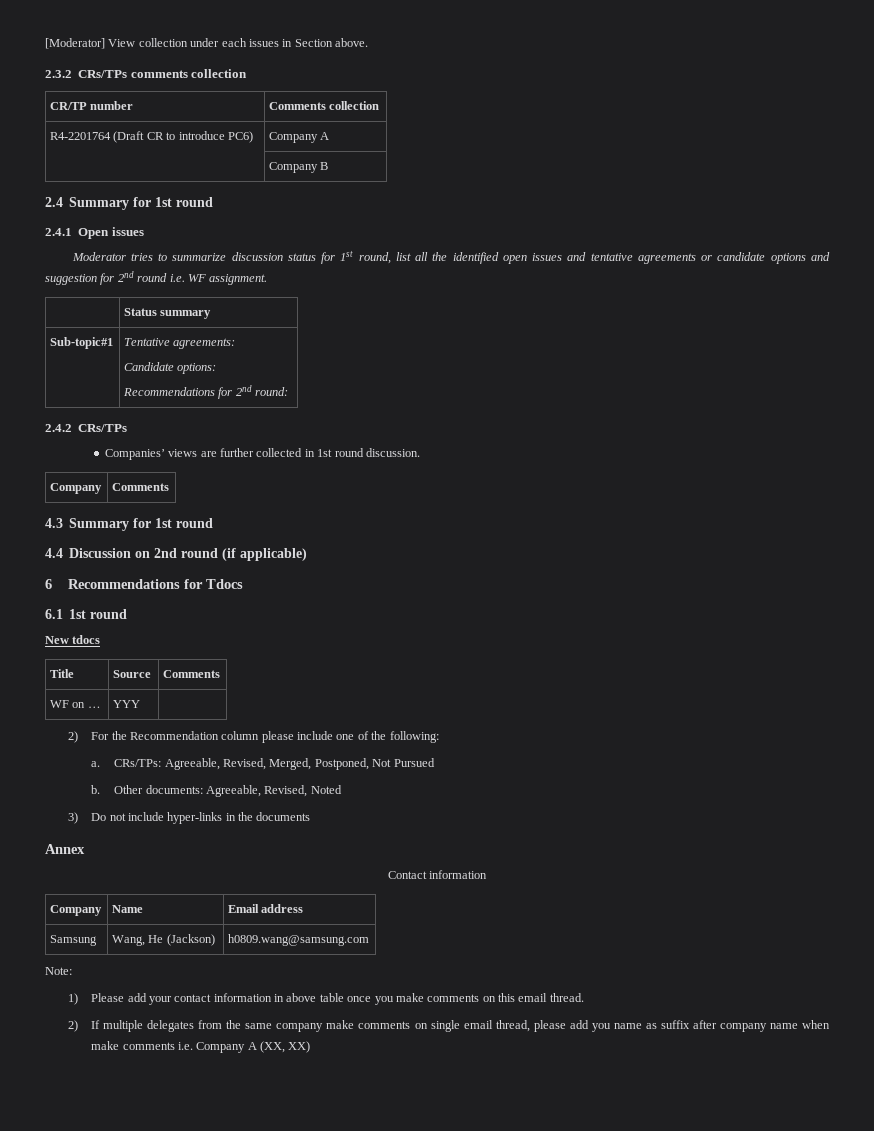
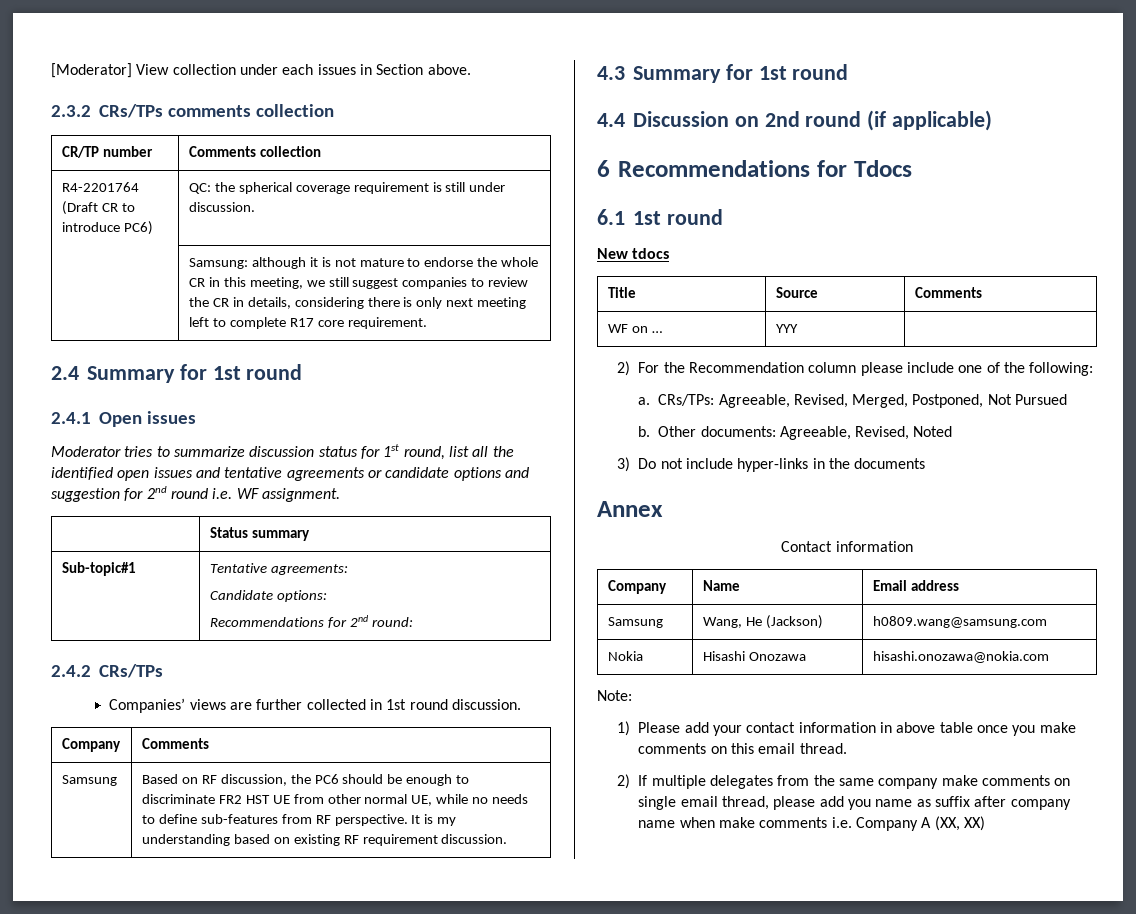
[269,132,330,143] [269,162,329,173] Company A // | Company B -> [188,182,506,194] [188,202,255,212] [188,257,539,269] [188,277,529,289] [188,297,527,309] [188,317,427,329] QC: the spherical coverage requirement is still under discussion. // | Samsung: although it is not mature to endorse the whole CR in this meeting, we still suggest companies to review the CR in details, considering there is only next meeting left to complete R17 core requirement.
(170, 487) none -> [61,775,117,786] [141,774,470,786] [141,794,529,806] [141,814,457,826] [141,834,508,846] // Samsung | Based on RF discussion, the PC6 should be enough to discriminate FR2 HST UE from other normal UE, while no needs to define sub-features from RF perspective. It is my understanding based on existing RF requirement discussion.
(370, 940) none -> [607,651,643,661] [702,651,806,661] [872,651,1049,663] // Nokia | Hisashi Onozawa | hisashi.onozawa@nokia.com

